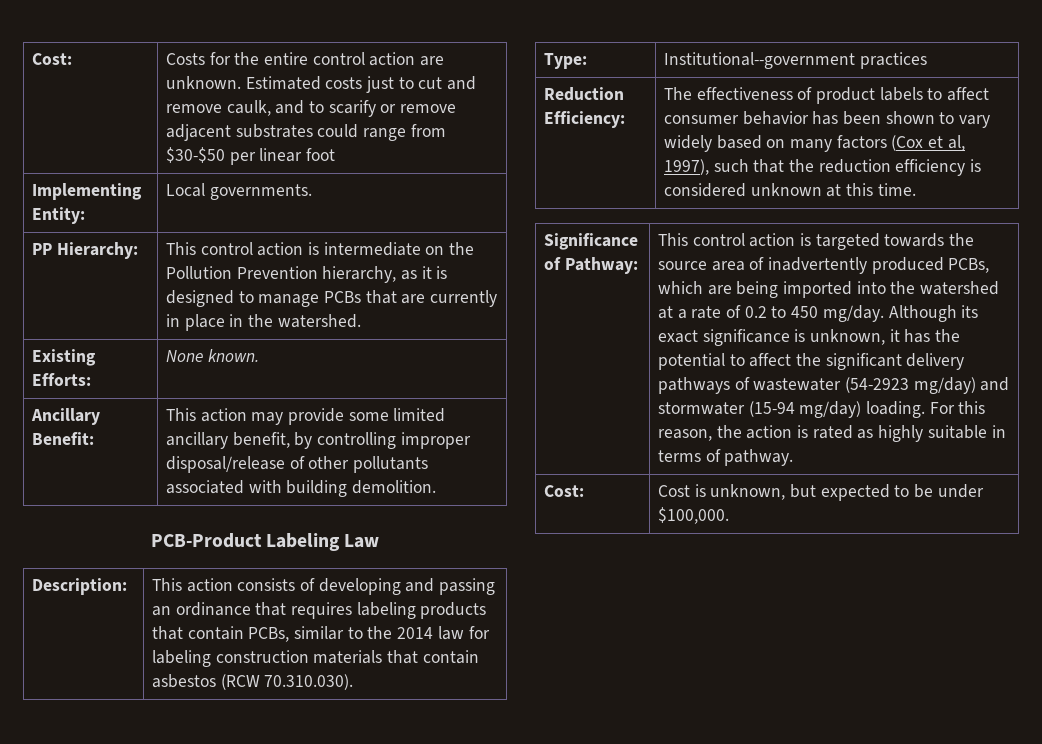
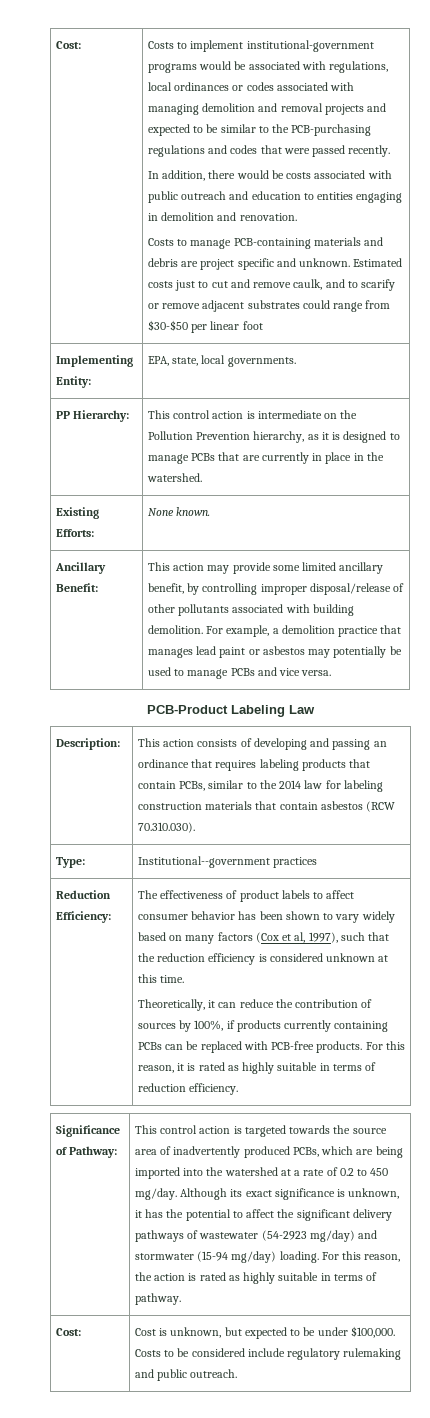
[209,52,445,66] for the entire control action are -> [177,40,374,52] [147,61,389,73] [147,82,355,91] [147,103,387,115] [147,124,372,136] [147,145,391,157] [147,170,392,181] [147,191,403,203] [147,212,297,221] [147,237,384,249] [147,258,296,270] to implement institutional-government programs would be associated with regulations, local ordinances or codes associated with managing demolition and removal projects and expected to be similar to the PCB-purchasing regulations and codes that were passed recently. // In addition, there would be costs associated with public outreach and education to entities engaging in demolition and renovation. // Costs to manage PCB-containing materials and debris are project specific and
[165,183,205,197] Local -> [147,355,226,366] EPA, state, local
(437, 487) none -> [206,625,402,637] [147,646,402,658] [147,667,332,679] For example, a demolition practice that manages lead paint or asbestos may potentially be used to manage PCBs and vice versa.
(916, 189) none -> [137,999,373,1011] [137,1020,389,1032] [137,1041,405,1053] [137,1062,377,1074] [137,1083,239,1095] // Theoretically, it can reduce the contribution of sources by 100%, if products currently containing PCBs can be replaced with PCB-free products. For this reason, it is rated as highly suitable in terms of reduction efficiency.
(729, 515) none -> [134,1348,402,1360] [134,1369,238,1381] Costs to be considered include regulatory rulemaking and public outreach.

